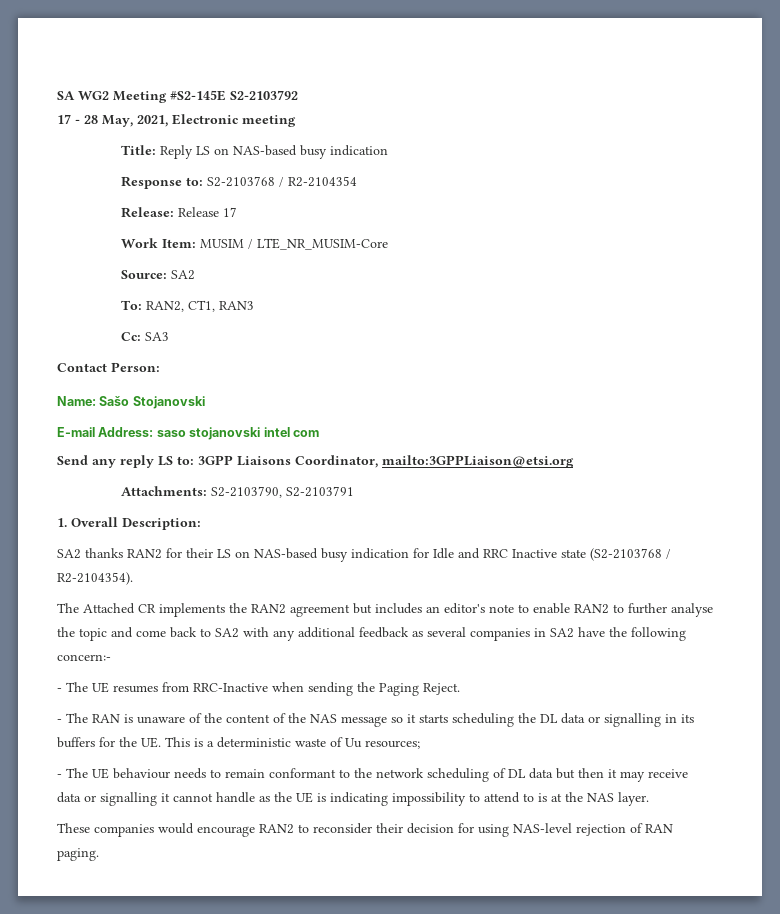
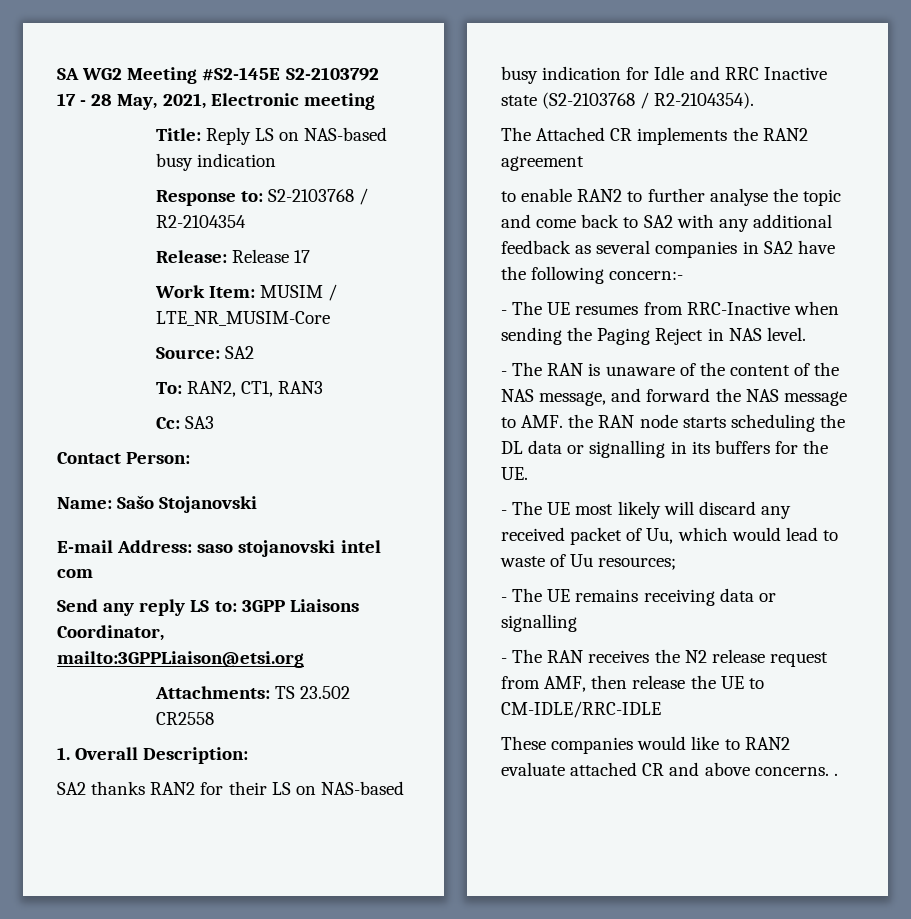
[210,486,354,498] S2-2103790, S2-2103791 -> [275,686,351,699] [155,712,214,725] TS 23.502 CR2558
[353,603,514,614] but includes an editor's note -> (584, 163) //
[423,683,460,695] Reject. -> [655,327,806,345] Reject in NAS level.
[341,714,416,727] message so it -> [539,388,847,406] [501,414,678,428] message, and forward the NAS message to AMF. the RAN node
[165,737,291,748] This is a deterministic -> [501,501,791,519] [501,527,838,545] // - The UE most likely will discard any received packet of Uu, which would lead to
[113,768,688,782] [57,792,649,806] [57,823,673,837] [57,848,99,861] behaviour needs to remain conformant to the network scheduling of DL data but then it may receive data or signalling it cannot handle as the UE is indicating impossibility to attend to is at the NAS layer. // These companies would encourage RAN2 to reconsider their decision for using NAS-level rejection of RAN paging. -> [575,588,776,606] [501,614,577,632] [501,649,828,667] [501,675,764,692] [501,701,661,718] [501,736,790,754] [501,762,838,776] remains receiving data or signalling // - The RAN receives the N2 release request from AMF, then release the UE to CM-IDLE/RRC-IDLE // These companies would like to RAN2 evaluate attached CR and above concerns. .

